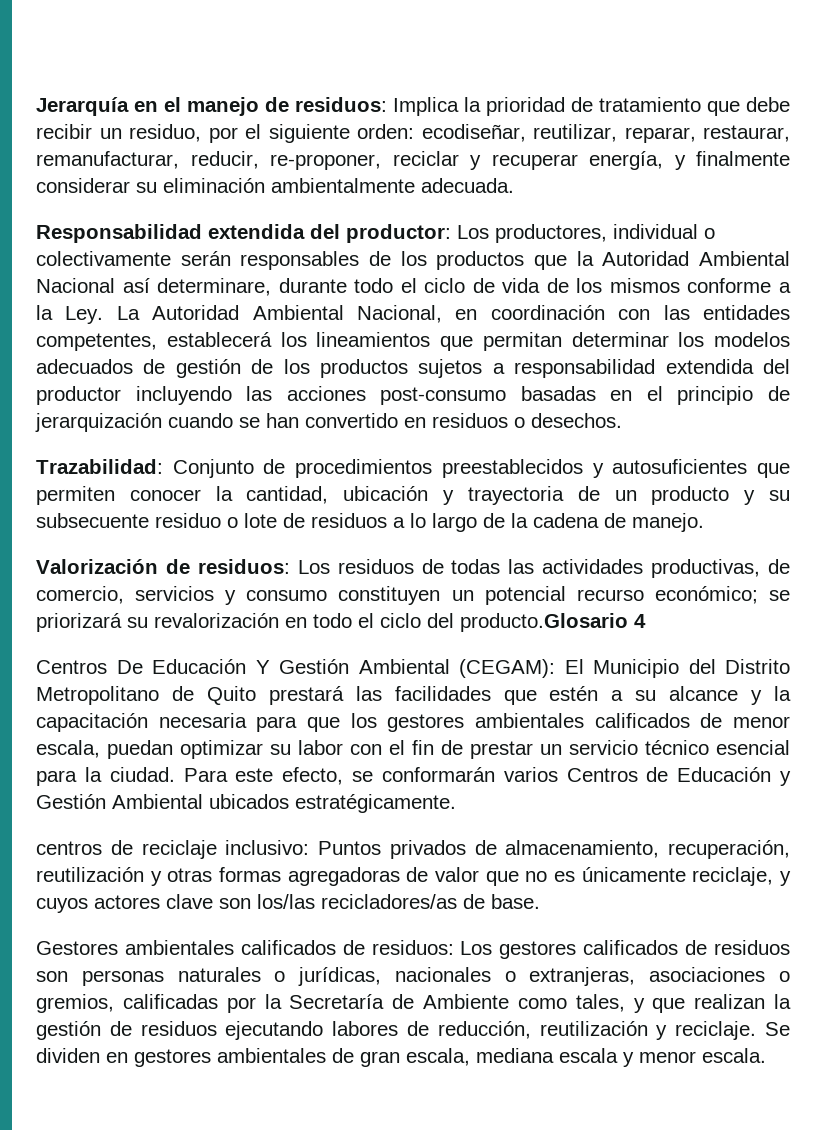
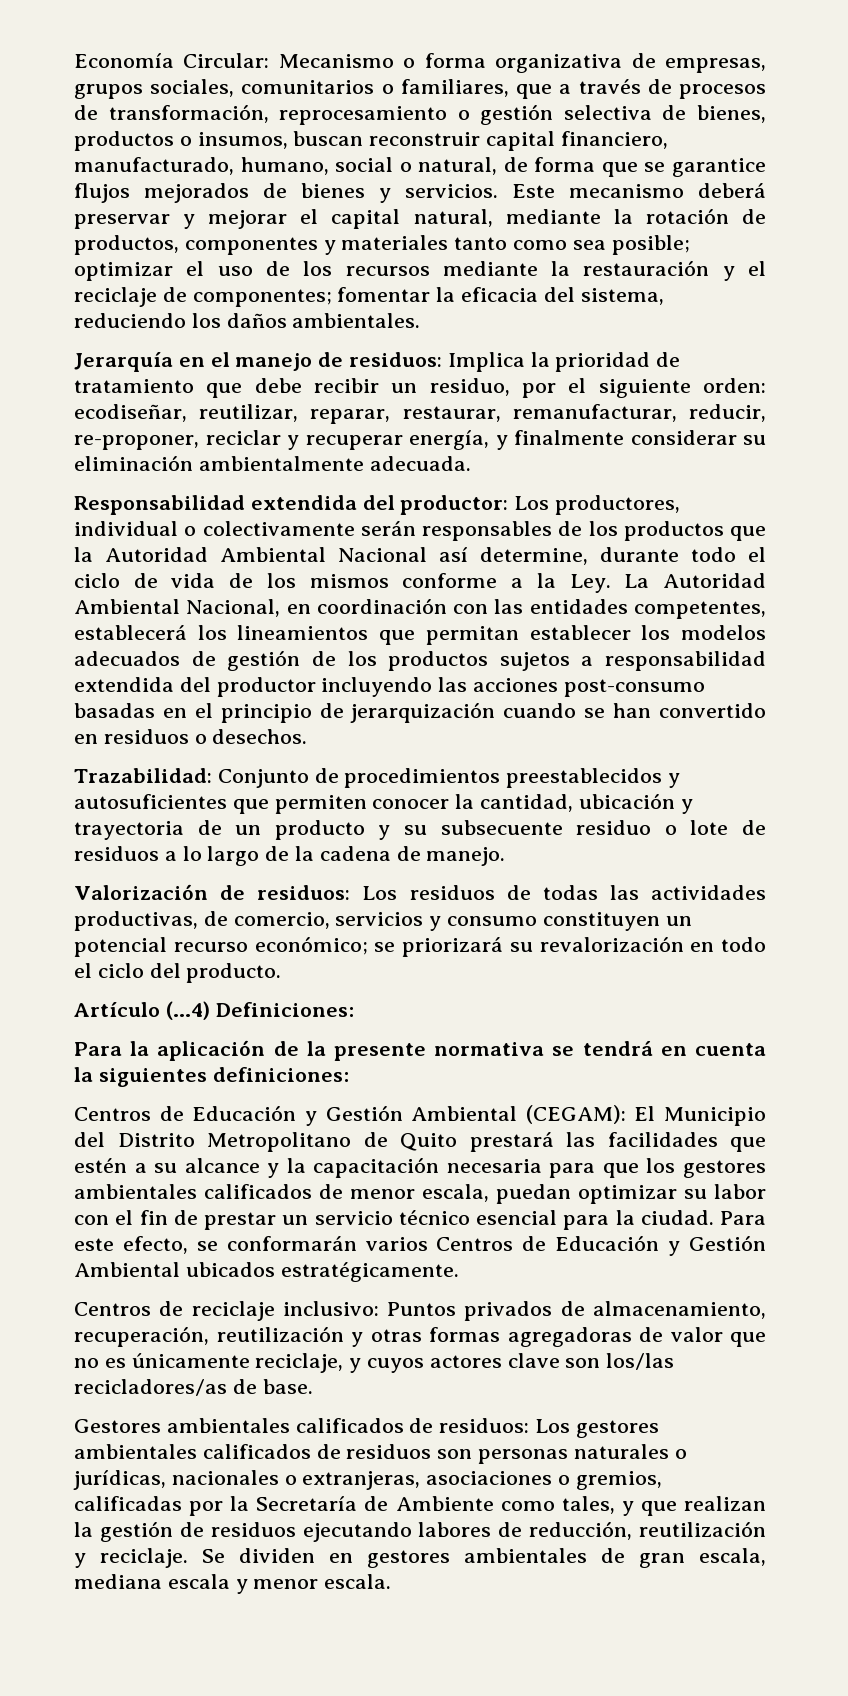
(36, 106) none -> [74,53,767,73] [74,79,766,99] [74,104,766,125] [74,131,668,151] [74,157,766,177] [74,183,766,203] [74,208,766,229] [74,235,690,255] [74,260,766,281] [74,287,664,307] [74,313,421,328] Economía Circular: Mecanismo o forma organizativa de empresas, grupos sociales, comunitarios o familiares, que a través de procesos de transformación, reprocesamiento o gestión selectiva de bienes, productos o insumos, buscan reconstruir capital financiero, manufacturado, humano, social o natural, de forma que se garantice flujos mejorados de bienes y servicios. Este mecanismo deberá preservar y mejorar el capital natural, mediante la rotación de productos, componentes y materiales tanto como sea posible; optimizar el uso de los recursos mediante la restauración y el reciclaje de componentes; fomentar la eficacia del sistema, reduciendo los daños ambientales. //
[157,278,272,296] determinare, -> [480,547,588,565] determine,
[571,332,669,347] determinar -> [529,625,631,640] establecer
[460,613,646,632] [36,659,270,674] producto.Glosario 4 // Centros De Educación Y -> [186,963,282,983] [74,1001,354,1020] [74,1040,766,1061] [74,1067,349,1087] [74,1105,317,1126] producto. // Artículo (…4) Definiciones: // Para la aplicación de la presente normativa se tendrá en cuenta la siguientes definiciones: // Centros de Educación y
[36,841,102,855] centros -> [74,1302,151,1316] Centros
(577, 950) none -> [74,1444,197,1459] ambientales

